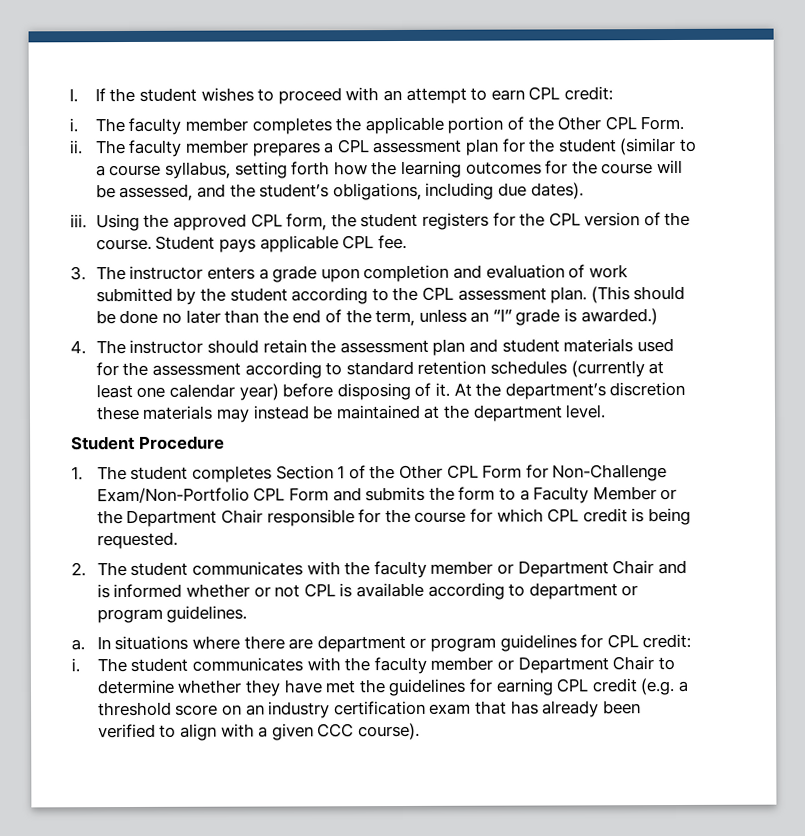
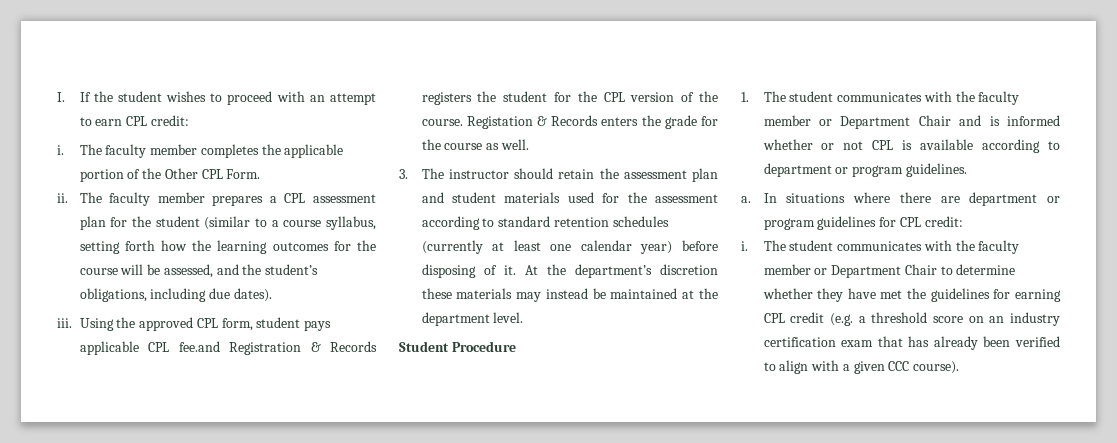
[330,212,489,230] the student registers -> [256,317,332,331] [79,341,377,355] [421,91,548,105] student pays applicable CPL fee.and Registration & Records registers the student
[155,234,407,253] [70,264,628,283] [95,285,686,305] [95,308,658,327] [70,340,86,355] Student pays applicable CPL fee. // 3. The instructor enters a grade upon completion and evaluation of work submitted by the student according to the CPL assessment plan. (This should be done no later than the end of the term, unless an “I” grade is awarded.) // 4. -> [466,115,718,129] [421,139,529,150] [399,169,408,179] Registation & Records enters the grade for the course as well. // 3.
[191,464,668,483] [96,486,678,504] [96,507,691,528] [96,531,178,550] [71,561,189,577] completes Section 1 of the Other CPL Form for Non-Challenge Exam/Non-Portfolio CPL Form and submits the form to a Faculty Member or the Department Chair responsible for the course for which CPL credit is being requested. // 2. The student -> (834, 96) none

